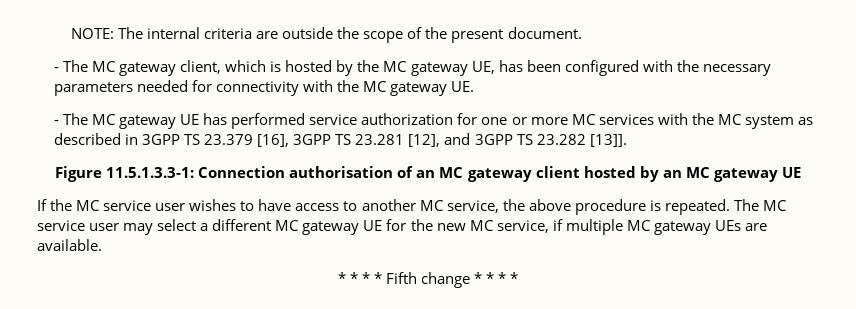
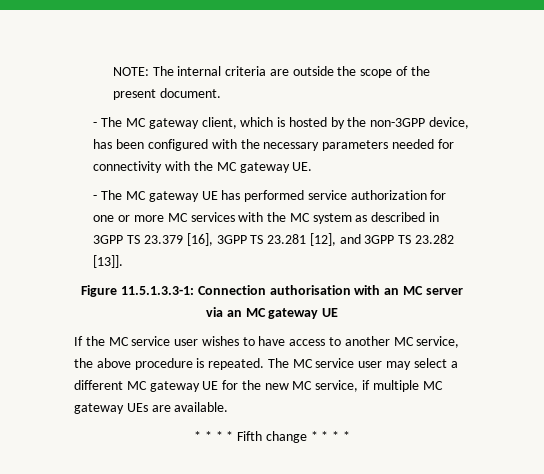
[383,61,495,76] MC gateway UE, -> [370,117,469,129] non-3GPP device,
[397,166,659,182] of an MC gateway client hosted by -> [354,285,463,295] [205,307,223,317] with an MC server via

